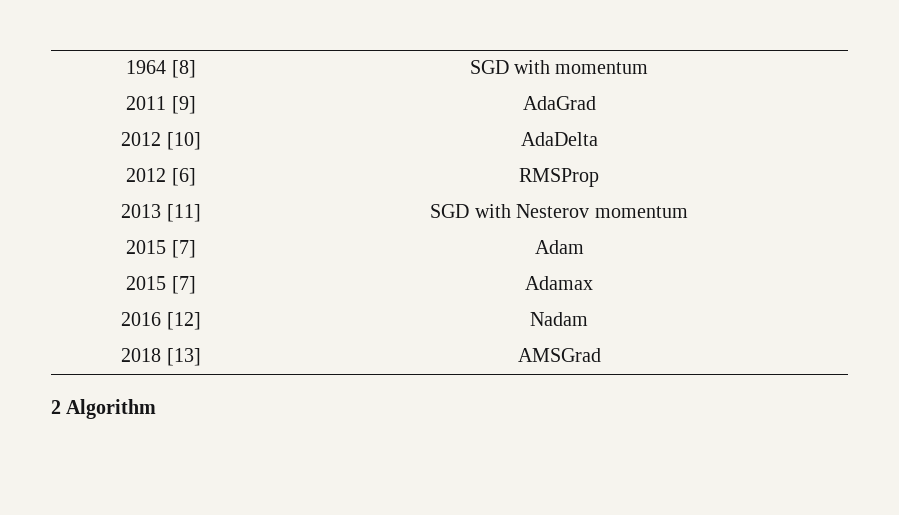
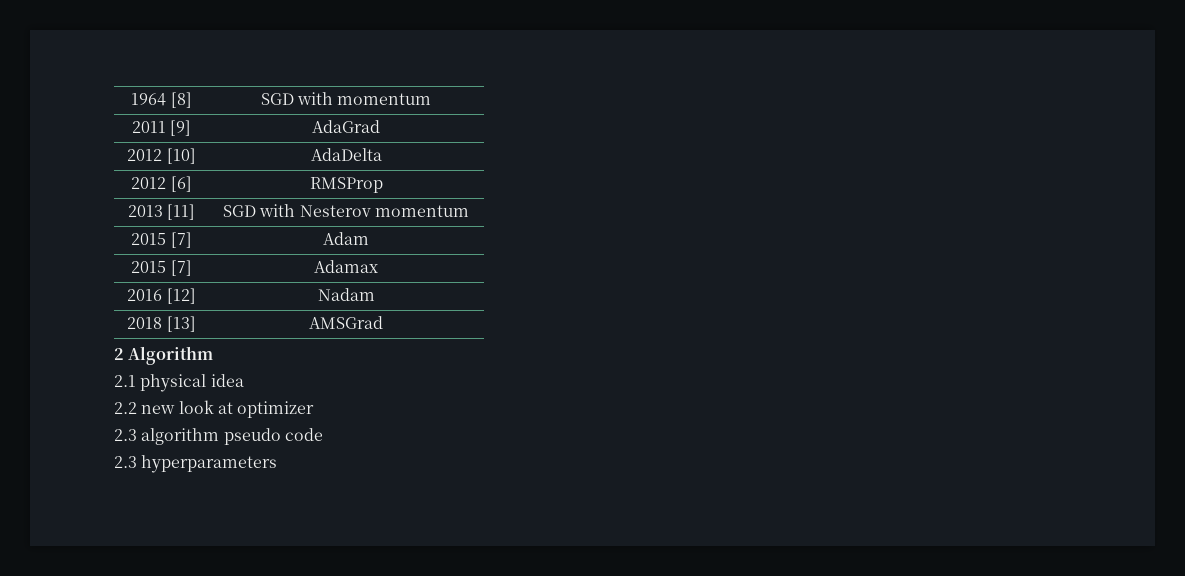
(157, 409) none -> [114,374,244,392] [114,400,315,418] [114,428,323,445] [114,455,278,473] // 2.1 physical idea // 2.2 new look at optimizer // 2.3 algorithm pseudo code // 2.3 hyperparameters

